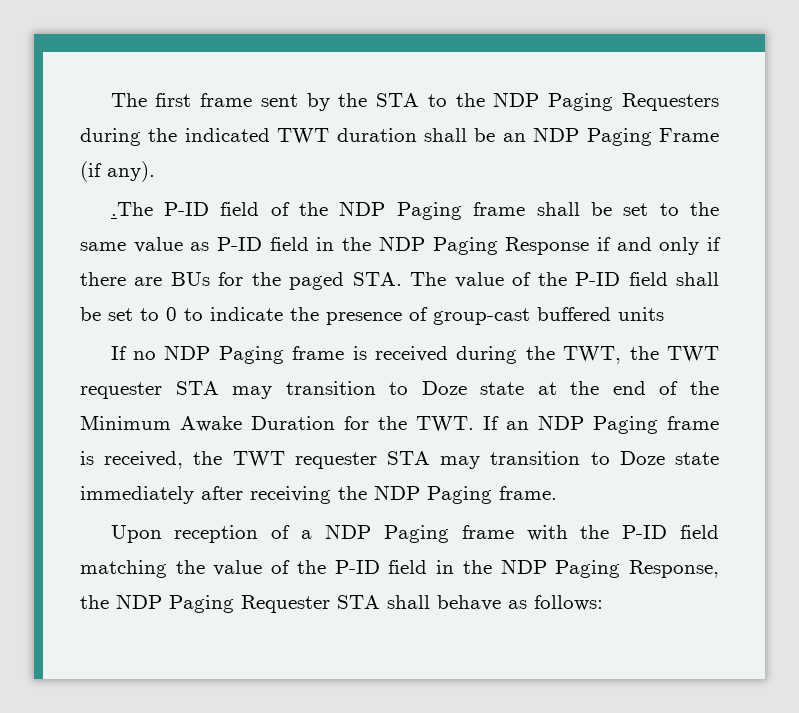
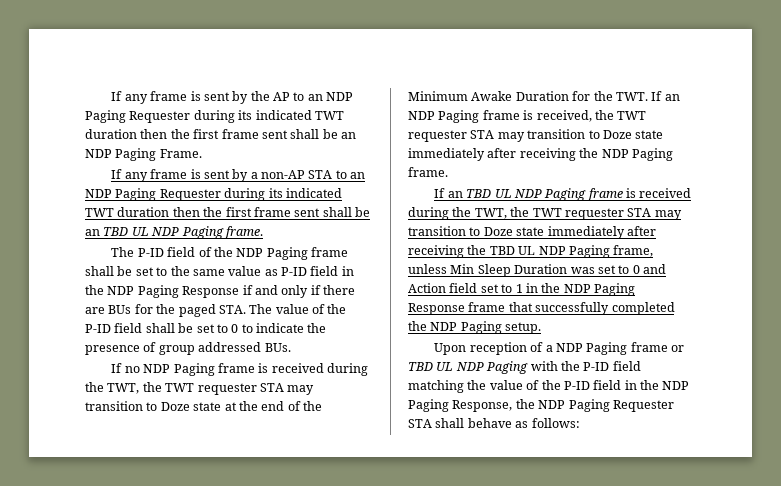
[110,92,720,111] [80,128,417,146] The first frame sent by the STA to the NDP Paging Requesters during the indicated TWT duration -> [111,91,354,104] [85,110,344,123] [85,129,288,139] If any frame is sent by the AP to an NDP Paging Requester during its indicated TWT duration then the first frame sent
[658,128,719,142] [80,161,155,182] [110,202,153,216] Frame (if any). // .The -> [159,149,202,158] [111,169,366,182] [85,188,342,201] [85,207,370,217] [85,226,263,239] [111,247,135,257] Frame. // If any frame is sent by a non-AP STA to an NDP Paging Requester during its indicated TWT duration then the first frame sent shall be an TBD UL NDP Paging frame. // The
[433,307,664,325] group-cast buffered units -> [158,342,291,355] group addressed BUs.
(557, 493) none -> [434,188,692,201] [408,207,682,220] [408,226,656,239] [408,245,654,258] [408,264,666,277] [408,283,635,296] [408,302,675,315] [408,321,542,334] // If an TBD UL NDP Paging frame is received during the TWT, the TWT requester STA may transition to Doze state immediately after receiving the TBD UL NDP Paging frame, unless Min Sleep Duration was set to 0 and Action field set to 1 in the NDP Paging Response frame that successfully completed the NDP Paging setup.
(514, 532) none -> [671,345,685,352] [408,361,529,374] or TBD UL NDP Paging

